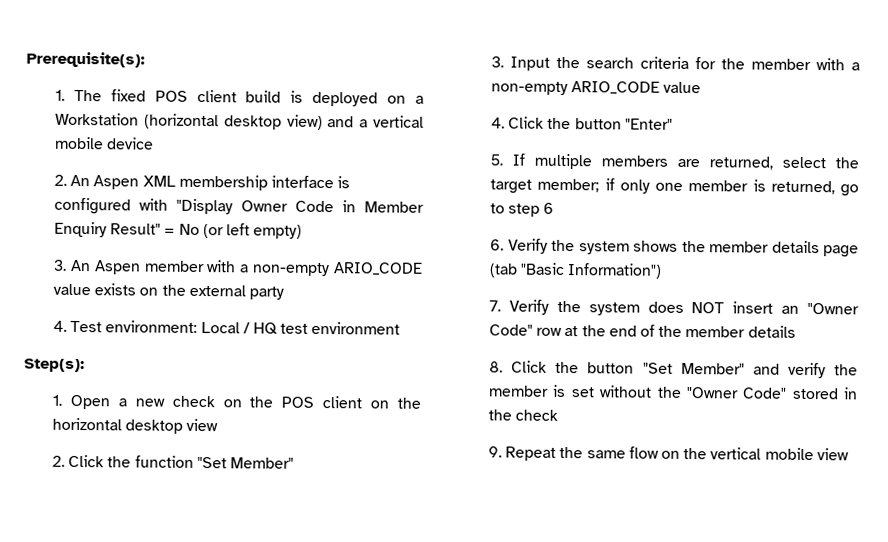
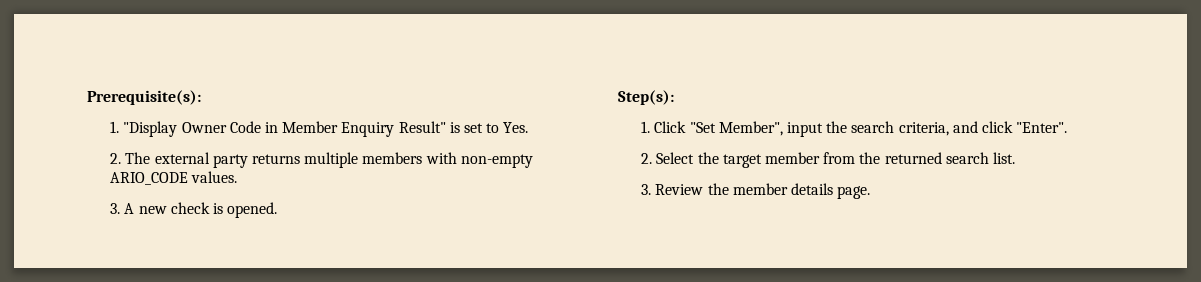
[73,89,425,107] [55,112,424,130] [54,136,155,150] [54,174,351,191] [54,197,169,215] The fixed POS client build is deployed on a Workstation (horizontal desktop view) and a vertical mobile device // 2. An Aspen XML membership interface is configured with -> (120, 127) none
[164,223,303,239] [53,259,423,277] [53,283,285,300] [53,320,401,335] [24,358,85,373] [52,394,421,410] [52,417,219,434] [52,454,295,469] [491,56,860,71] [491,81,702,96] [491,116,673,130] [490,153,859,170] [490,178,859,197] [490,202,555,217] [490,238,859,258] [489,262,663,279] [489,299,859,316] [489,324,796,338] [489,360,858,379] [488,384,858,400] [488,409,559,421] [488,446,849,461] = No (or left empty) // 3. An Aspen member with a non-empty ARIO_CODE value exists on the external party // 4. Test environment: Local / HQ test environment // Step(s): // 1. Open a new check on the POS client on the horizontal desktop view // 2. Click the function "Set Member" // 3. Input the search criteria for the member with a non-empty ARIO_CODE value // 4. Click the button "Enter" // 5. If multiple members are returned, select the target member; if only one member is returned, go to step 6 // 6. Verify the system shows the member details page (tab "Basic Information") // 7. Verify the system does NOT insert an "Owner Code" row at the end of the member details // 8. Click the button "Set Member" and verify the member is set without the "Owner Code" stored in the check // 9. Repeat the same flow on the vertical mobile view -> [449,122,529,133] [110,152,533,168] [110,171,238,185] [110,202,278,218] [618,90,674,105] [641,121,1068,137] [641,152,1015,168] [641,183,871,199] is set to Yes. // 2. The external party returns multiple members with non-empty ARIO_CODE values. // 3. A new check is opened. // Step(s): // 1. Click "Set Member", input the search criteria, and click "Enter". // 2. Select the target member from the returned search list. // 3. Review the member details page.

